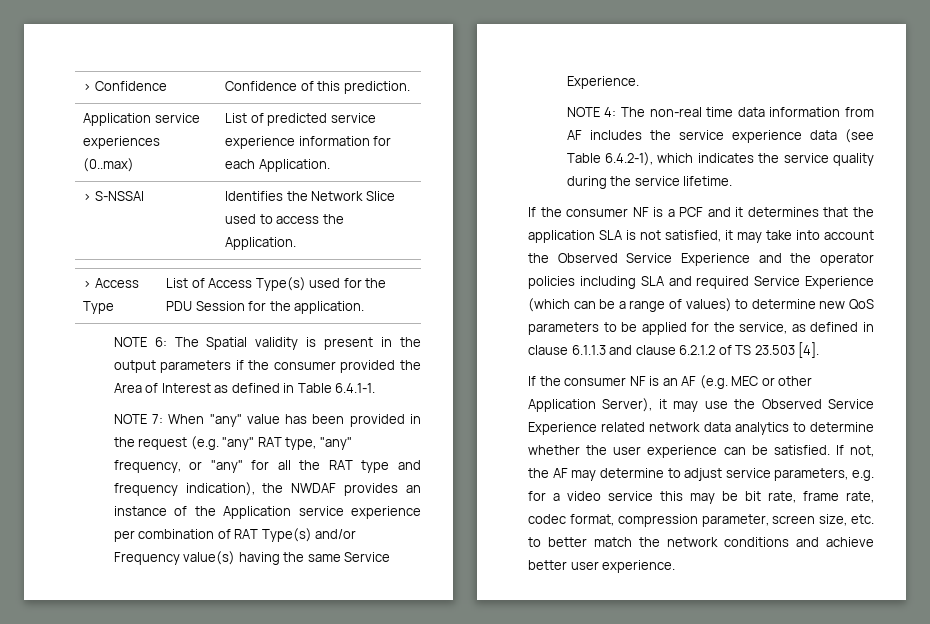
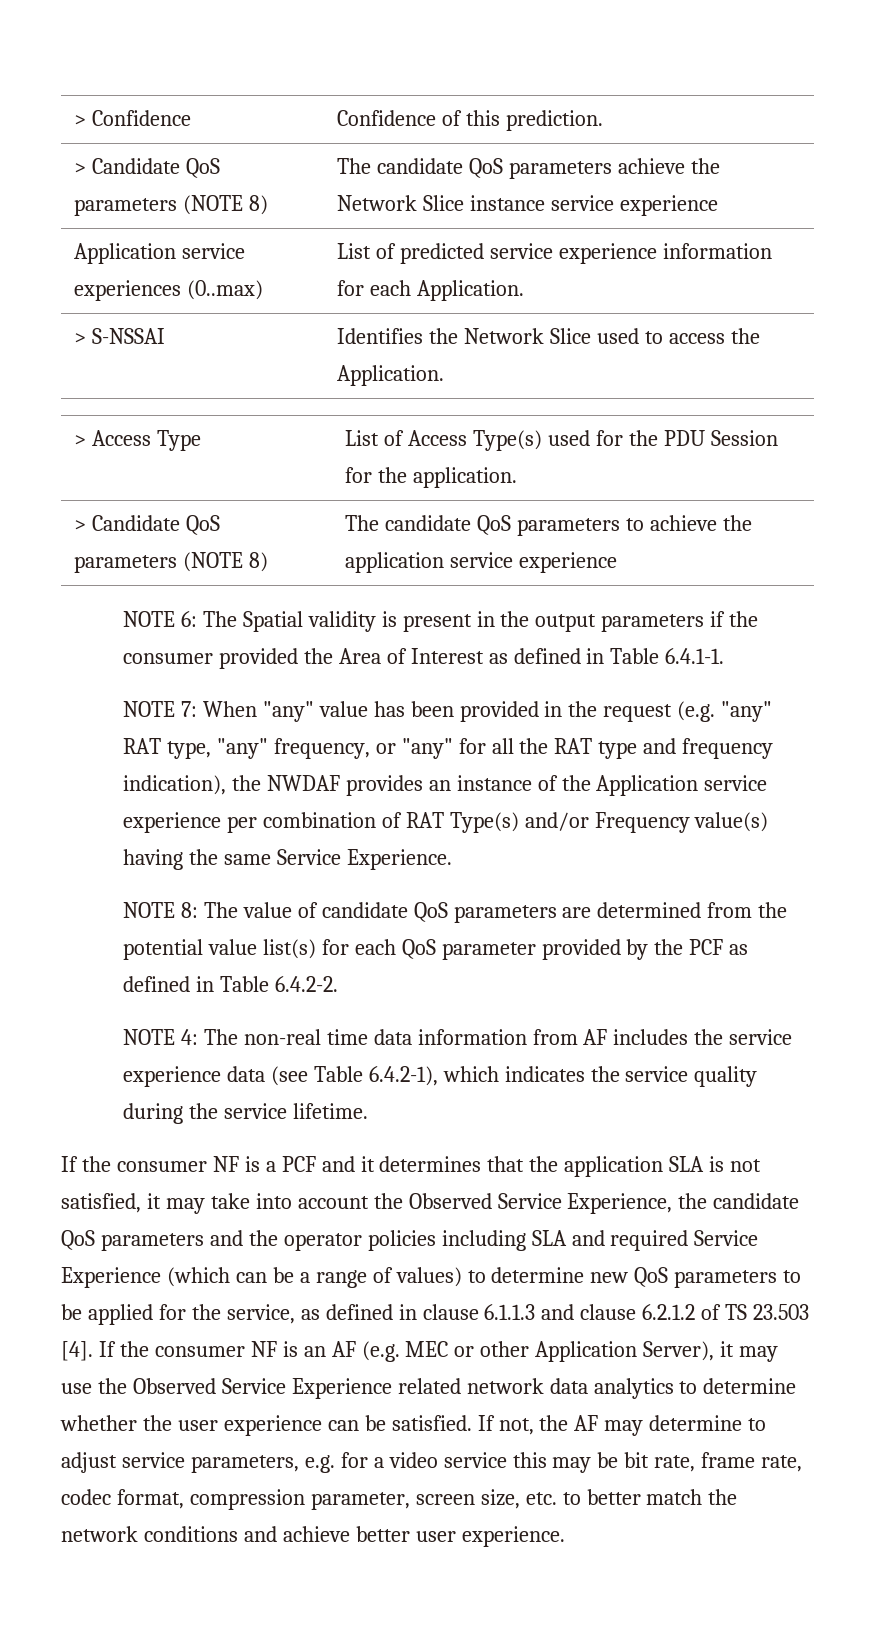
(410, 87) none -> [74,158,221,178] [74,195,269,216] [337,158,721,179] [337,195,719,216] // > Candidate QoS parameters (NOTE 8) | The candidate QoS parameters achieve the Network Slice instance service experience
(365, 307) none -> [74,515,221,535] [74,552,269,573] [345,515,753,536] [345,552,618,573] // > Candidate QoS parameters (NOTE 8) | The candidate QoS parameters to achieve the application service experience
(639, 82) none -> [122,902,788,923] [122,939,749,960] [122,976,338,992] // NOTE 8: The value of candidate QoS parameters are determined from the potential value list(s) for each QoS parameter provided by the PCF as defined in Table 6.4.2-2.
[681,253,750,266] Experience -> [567,1193,800,1214] [61,1230,204,1251] Experience, the candidate QoS parameters
(820, 350) // -> (93, 1351) none

